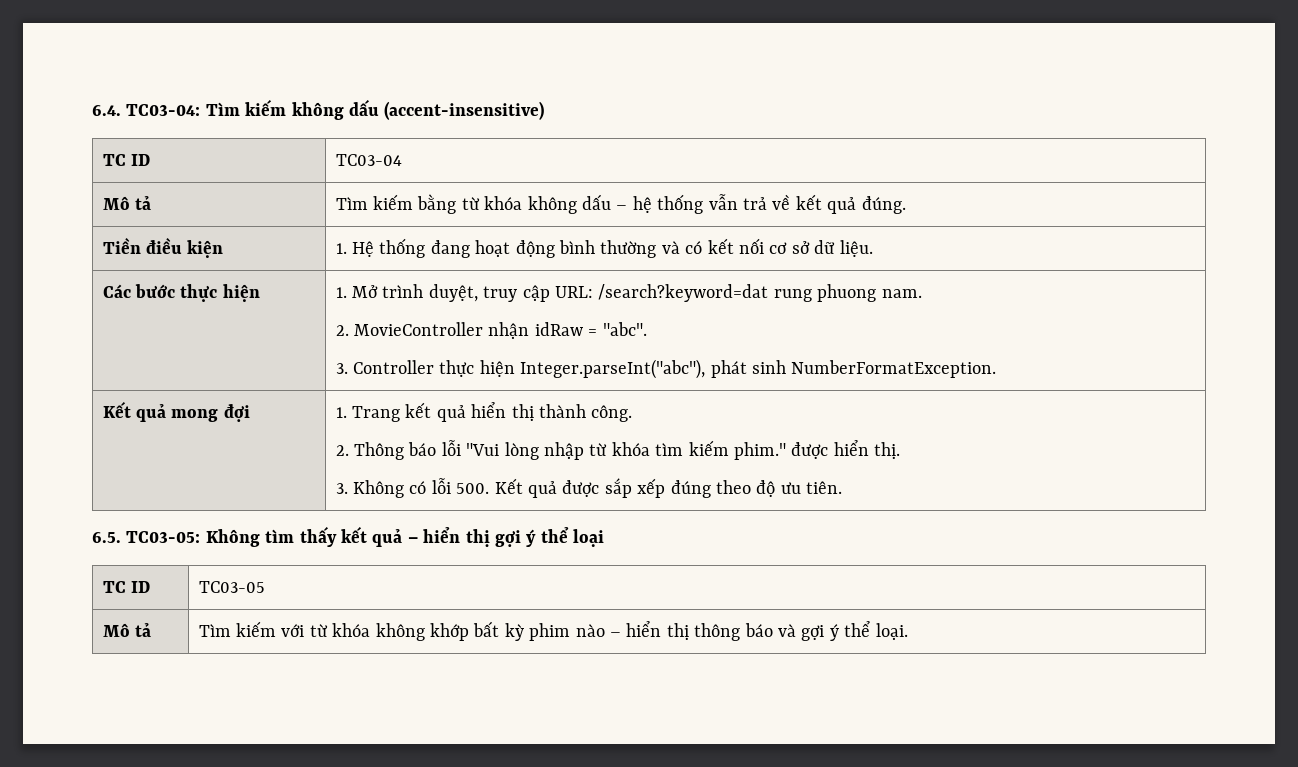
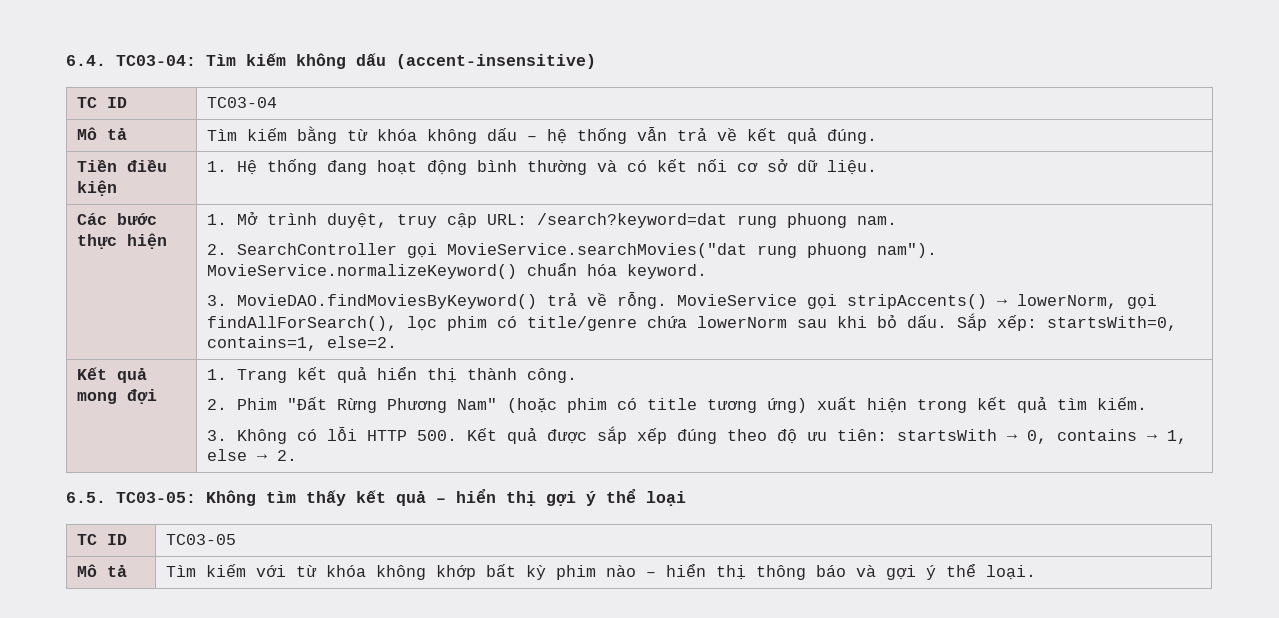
[354,322,647,339] [335,359,997,379] MovieController nhận idRaw = "abc". // 3. Controller thực hiện Integer.parseInt("abc"), phát sinh NumberFormatException. -> [236,243,937,258] [206,263,707,279] [206,292,1157,309] [206,313,1177,331] [206,336,397,351] SearchController gọi MovieService.searchMovies("dat rung phuong nam"). MovieService.normalizeKeyword() chuẩn hóa keyword. // 3. MovieDAO.findMoviesByKeyword() trả về rỗng. MovieService gọi stripAccents() → lowerNorm, gọi findAllForSearch(), lọc phim có title/genre chứa lowerNorm sau khi bỏ dấu. Sắp xếp: startsWith=0, contains=1, else=2.
[354,440,901,460] Thông báo lỗi "Vui lòng nhập từ khóa tìm kiếm phim." được hiển thị. -> [236,397,1147,413] Phim "Đất Rừng Phương Nam" (hoặc phim có title tương ứng) xuất hiện trong kết quả tìm kiếm.
(451, 486) none -> [366,430,407,441] HTTP
[806,481,843,494] tiên. -> [836,429,1187,444] [206,449,297,461] tiên: startsWith → 0, contains → 1, else → 2.

